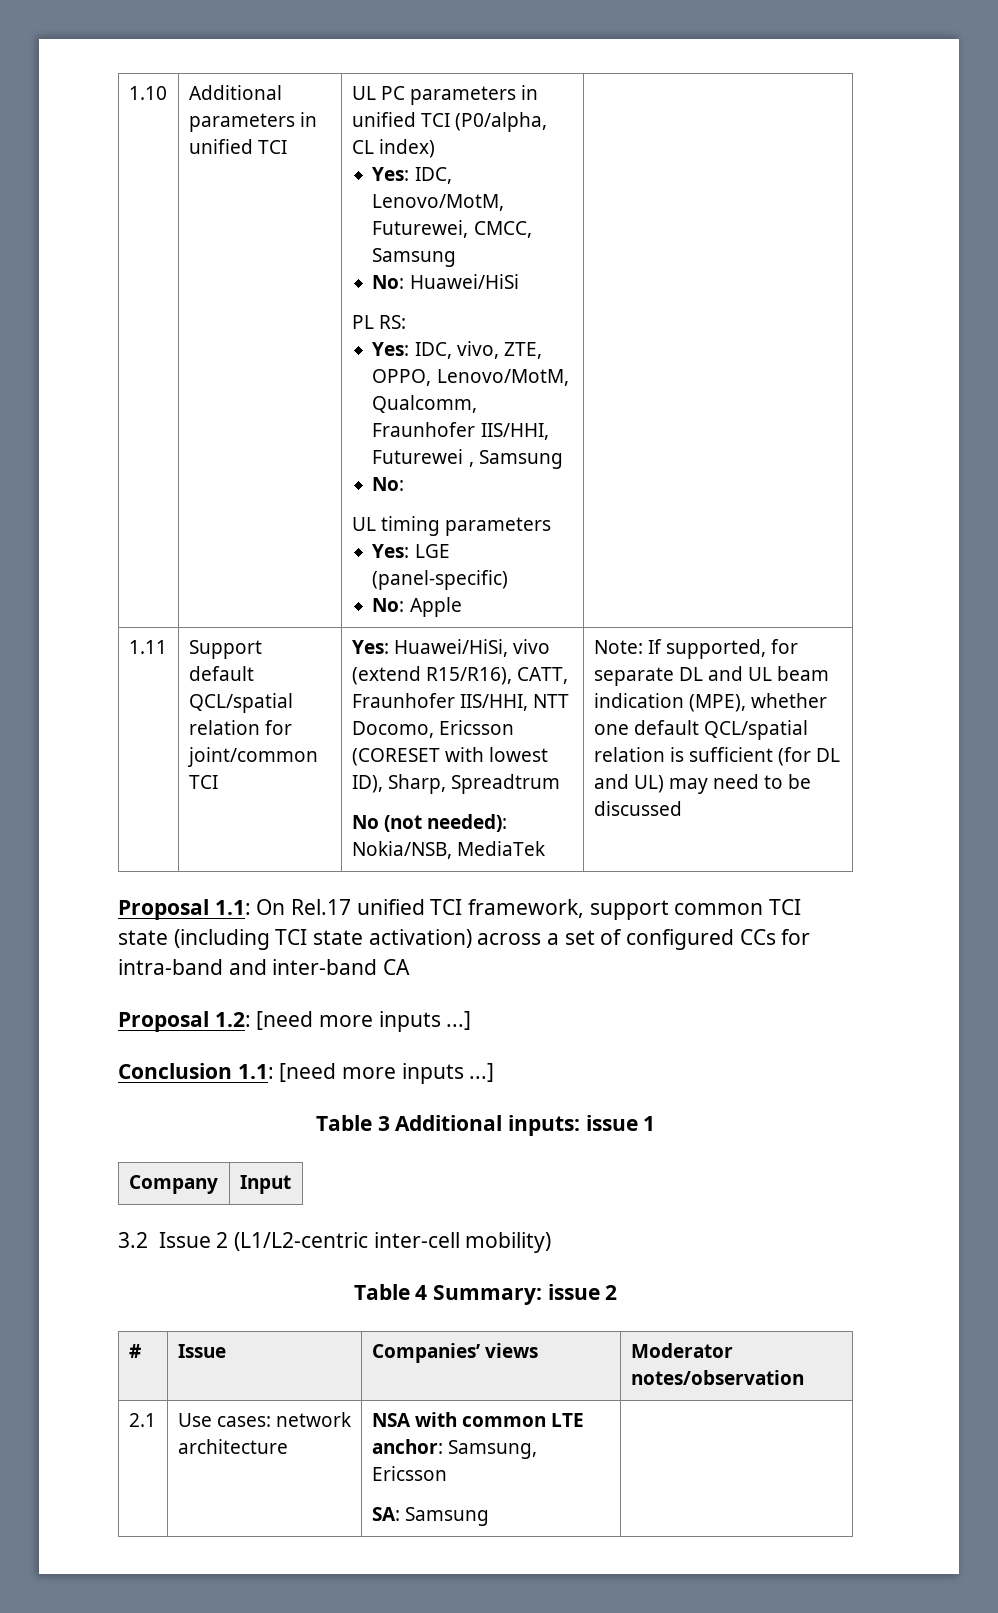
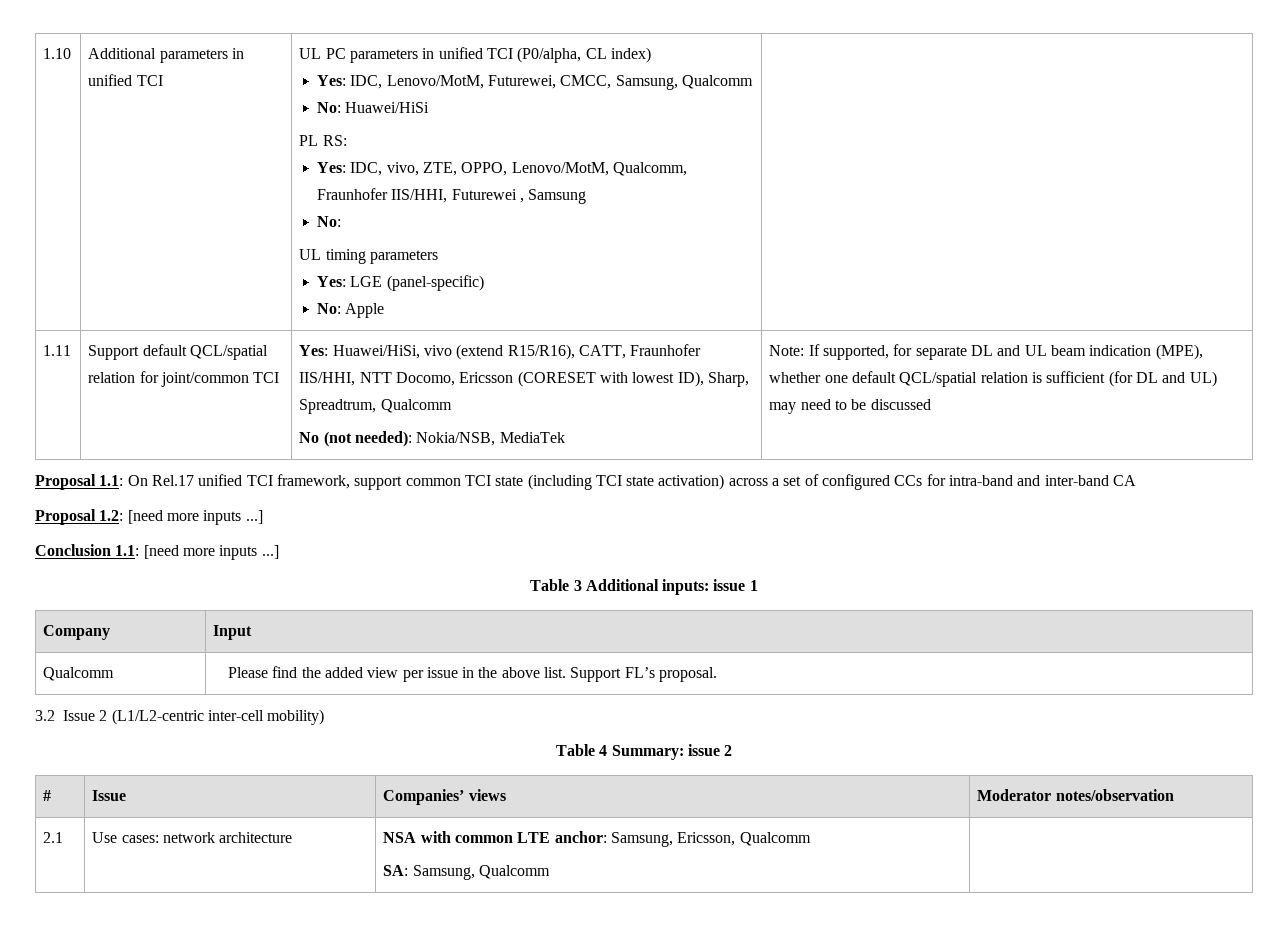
[372,248,457,267] Samsung -> [615,75,753,90] Samsung, Qualcomm
[450,774,560,794] Spreadtrum -> [299,399,452,414] Spreadtrum, Qualcomm
(291, 1184) none -> [43,667,115,681] [227,666,718,682] // Qualcomm | Please find the added view per issue in the above list. Support FL’s proposal.
[371,1466,447,1481] Ericsson -> [677,832,811,846] Ericsson, Qualcomm
[404,1507,489,1526] Samsung -> [412,865,551,880] Samsung, Qualcomm

